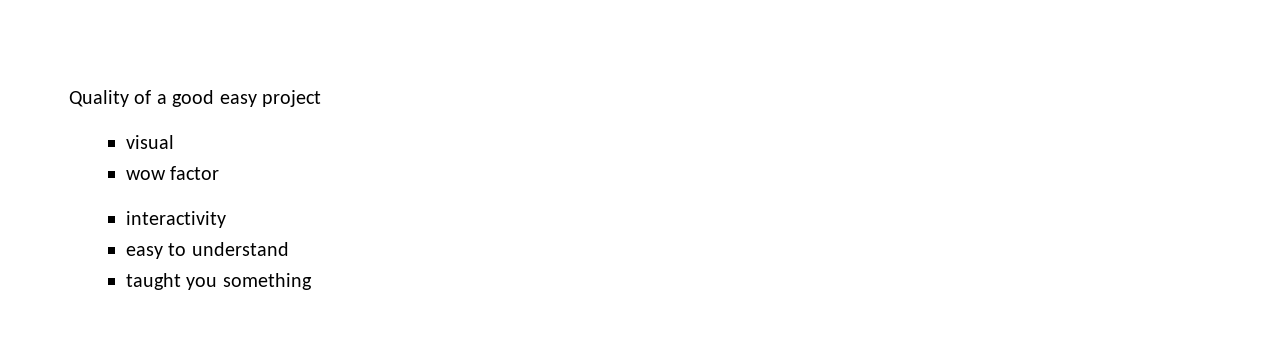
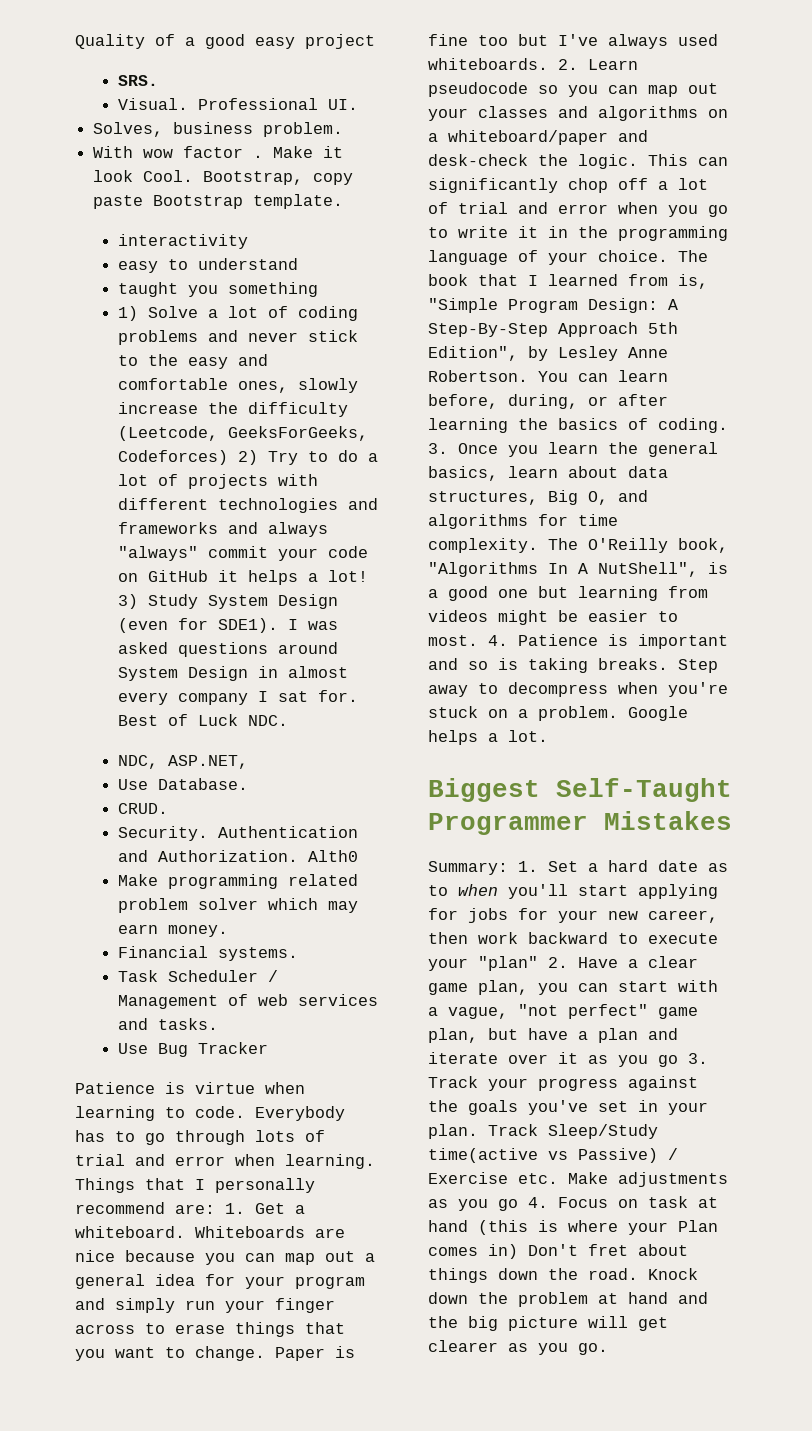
[125,135,174,149] [125,166,220,180] visual // wow factor -> [117,75,158,86] [117,98,358,110] [93,122,344,137] [93,146,344,158] [93,170,354,185] [93,194,344,209] SRS. // Visual. Professional UI. // Solves, business problem. // With wow factor . Make it look Cool. Bootstrap, copy paste Bootstrap template.
(312, 281) none -> [117,306,358,321] [117,330,358,345] [117,354,268,369] [117,378,358,393] [117,402,348,417] [117,426,368,441] [117,450,378,465] [117,474,318,489] [117,498,378,513] [117,522,328,537] [117,546,368,561] [117,570,368,585] [117,594,338,609] [117,618,338,633] [117,642,338,657] [117,666,348,681] [117,690,358,705] [117,714,288,726] [117,755,248,769] [117,778,248,790] [117,803,168,814] [117,826,358,841] [117,850,358,862] [117,874,358,889] [117,898,358,913] [117,924,228,937] [117,946,298,961] [117,970,278,982] [117,994,378,1009] [117,1018,218,1030] [117,1042,268,1057] [75,1082,305,1094] [75,1106,345,1121] [75,1130,325,1145] [75,1154,375,1169] [75,1178,315,1193] [75,1202,305,1214] [75,1226,345,1238] [75,1250,375,1265] [75,1274,365,1289] [75,1298,335,1313] [75,1322,345,1337] [75,1346,355,1361] [428,34,718,49] [428,58,638,70] [428,82,718,97] [428,106,728,121] [428,130,648,145] [428,154,728,169] [428,178,708,193] [428,202,728,217] [428,226,728,241] [428,250,708,265] [428,274,708,289] [428,298,678,313] [428,322,678,337] [428,346,668,361] [428,370,668,382] [428,394,668,409] [428,418,728,433] [428,442,718,457] [428,466,668,481] [428,490,648,505] [428,514,618,529] [428,538,728,553] [428,562,728,577] [428,586,708,601] [428,610,678,625] [428,634,728,649] [428,658,718,673] [428,682,728,697] [428,706,688,721] [428,730,548,745] [428,778,732,802] [428,811,732,835] [428,860,728,875] [428,884,718,899] [428,908,718,923] [428,932,718,944] [428,956,698,971] [428,980,718,995] [428,1004,698,1019] [428,1028,678,1043] [428,1052,708,1067] [428,1076,698,1091] [428,1100,708,1115] [428,1124,658,1139] [428,1148,678,1163] [428,1172,728,1187] [428,1196,718,1211] [428,1220,718,1235] [428,1244,688,1259] [428,1268,698,1283] [428,1292,708,1307] [428,1316,668,1331] [428,1340,608,1355] // 1) Solve a lot of coding problems and never stick to the easy and comfortable ones, slowly increase the difficulty (Leetcode, GeeksForGeeks, Codeforces) 2) Try to do a lot of projects with different technologies and frameworks and always "always" commit your code on GitHub it helps a lot! 3) Study System Design (even for SDE1). I was asked questions around System Design in almost every company I sat for. Best of Luck NDC. // NDC, ASP.NET, // Use Database. // CRUD. // Security. Authentication and Authorization. Alth0 // Make programming related problem solver which may earn money. // Financial systems. // Task Scheduler / Management of web services and tasks. // Use Bug Tracker // Patience is virtue when learning to code. Everybody has to go through lots of trial and error when learning. Things that I personally recommend are: 1. Get a whiteboard. Whiteboards are nice because you can map out a general idea for your program and simply run your finger across to erase things that you want to change. Paper is fine too but I've always used whiteboards. 2. Learn pseudocode so you can map out your classes and algorithms on a whiteboard/paper and desk-check the logic. This can significantly chop off a lot of trial and error when you go to write it in the programming language of your choice. The book that I learned from is, "Simple Program Design: A Step-By-Step Approach 5th Edition", by Lesley Anne Robertson. You can learn before, during, or after learning the basics of coding. 3. Once you learn the general basics, learn about data structures, Big O, and algorithms for time complexity. The O'Reilly book, "Algorithms In A NutShell", is a good one but learning from videos might be easier to most. 4. Patience is important and so is taking breaks. Step away to decompress when you're stuck on a problem. Google helps a lot. // Biggest Self-Taught Programmer Mistakes // Summary: 1. Set a hard date as to when you'll start applying for jobs for your new career, then work backward to execute your "plan" 2. Have a clear game plan, you can start with a vague, "not perfect" game plan, but have a plan and iterate over it as you go 3. Track your progress against the goals you've set in your plan. Track Sleep/Study time(active vs Passive) / Exercise etc. Make adjustments as you go 4. Focus on task at hand (this is where your Plan comes in) Don't fret about things down the road. Knock down the problem at hand and the big picture will get clearer as you go.

